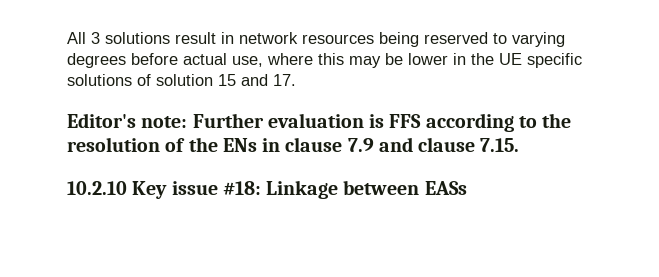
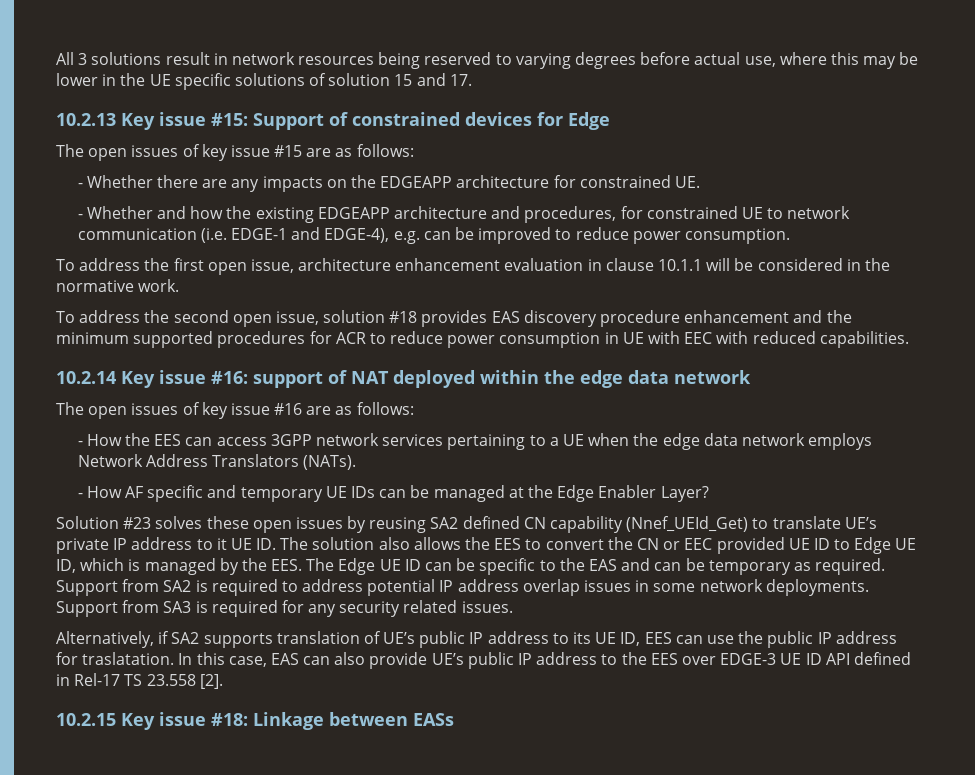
[67,113,572,132] [67,137,520,152] [67,181,127,195] Editor's note: Further evaluation is FFS according to the resolution of the ENs in clause 7.9 and clause 7.15. // 10.2.10 -> [56,112,610,130] [56,144,414,161] [77,175,700,192] [77,206,851,223] [77,227,790,244] [56,258,890,275] [56,279,180,292] [56,310,852,327] [56,331,909,348] [56,370,751,388] [56,402,414,419] [77,433,873,450] [77,454,357,470] [77,485,709,502] [56,516,877,533] [56,537,917,554] [56,558,886,575] [56,579,869,596] [56,600,513,617] [56,631,897,648] [56,652,911,669] [56,673,223,689] [56,713,116,726] 10.2.13 Key issue #15: Support of constrained devices for Edge // The open issues of key issue #15 are as follows: // - Whether there are any impacts on the EDGEAPP architecture for constrained UE. // - Whether and how the existing EDGEAPP architecture and procedures, for constrained UE to network communication (i.e. EDGE-1 and EDGE-4), e.g. can be improved to reduce power consumption. // To address the first open issue, architecture enhancement evaluation in clause 10.1.1 will be considered in the normative work. // To address the second open issue, solution #18 provides EAS discovery procedure enhancement and the minimum supported procedures for ACR to reduce power consumption in UE with EEC with reduced capabilities. // 10.2.14 Key issue #16: support of NAT deployed within the edge data network // The open issues of key issue #16 are as follows: // - How the EES can access 3GPP network services pertaining to a UE when the edge data network employs Network Address Translators (NATs). // - How AF specific and temporary UE IDs can be managed at the Edge Enabler Layer? // Solution #23 solves these open issues by reusing SA2 defined CN capability (Nnef_UEId_Get) to translate UE’s private IP address to it UE ID. The solution also allows the EES to convert the CN or EEC provided UE ID to Edge UE ID, which is managed by the EES. The Edge UE ID can be specific to the EAS and can be temporary as required. Support from SA2 is required to address potential IP address overlap issues in some network deployments. Support from SA3 is required for any security related issues. // Alternatively, if SA2 supports translation of UE’s public IP address to its UE ID, EES can use the public IP address for traslatation. In this case, EAS can also provide UE’s public IP address to the EES over EDGE-3 UE ID API defined in Rel-17 TS 23.558 [2]. // 10.2.15

